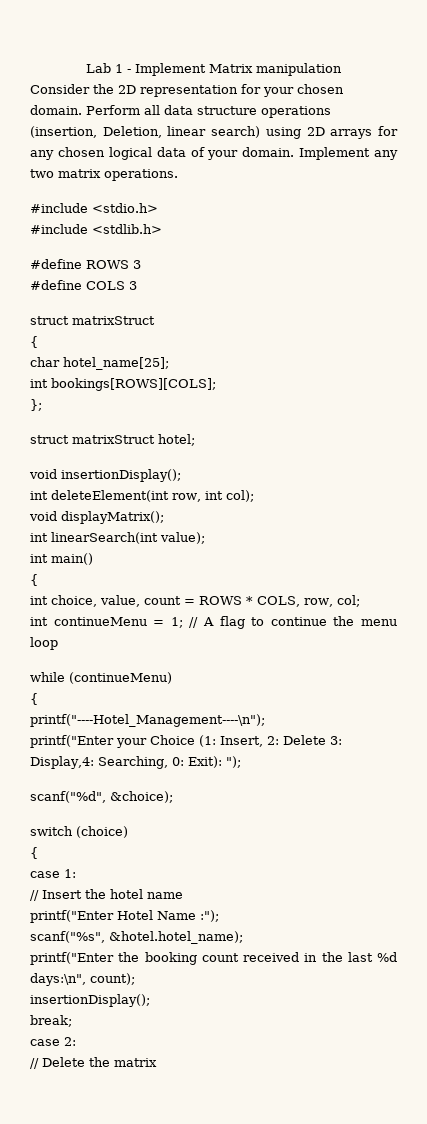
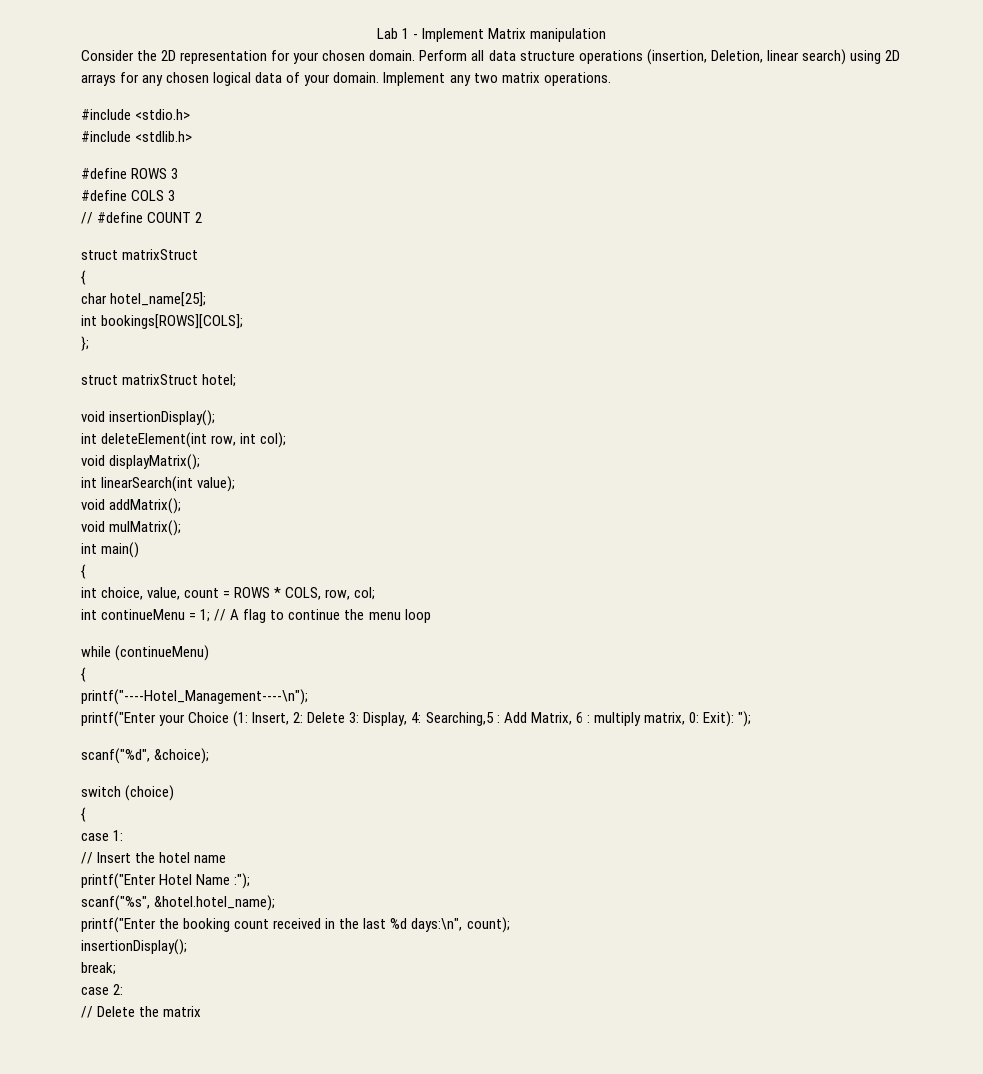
(137, 285) none -> [81,212,203,224] // // #define COUNT 2
(205, 538) none -> [81,498,182,514] [81,520,182,536] // void addMatrix(); // void mulMatrix();
[30,756,168,769] Display,4: Searching, -> [363,712,685,726] Display, 4: Searching,5 : Add Matrix, 6 : multiply matrix,

